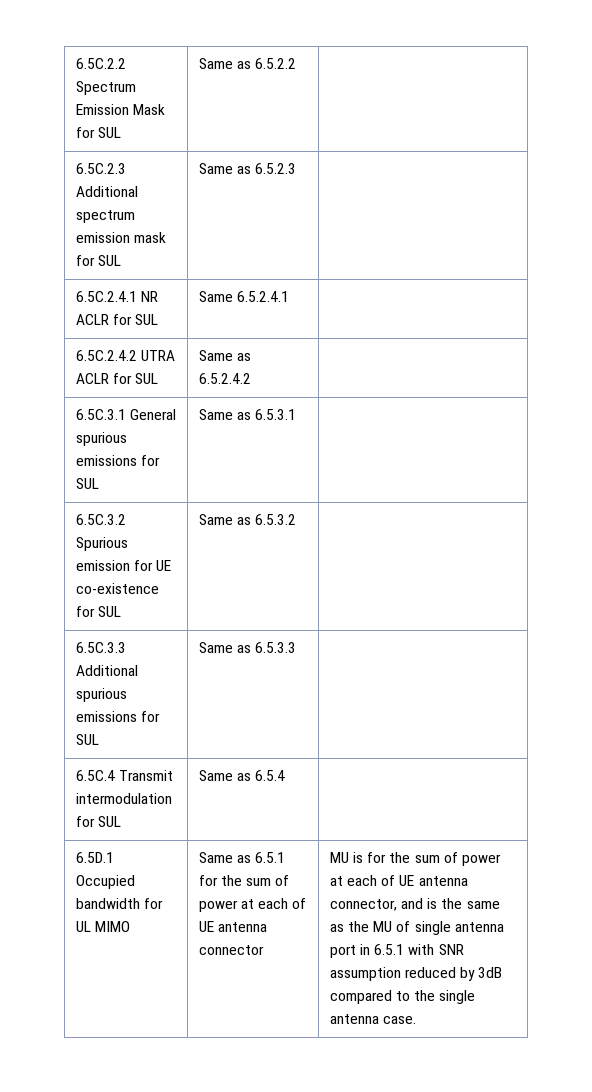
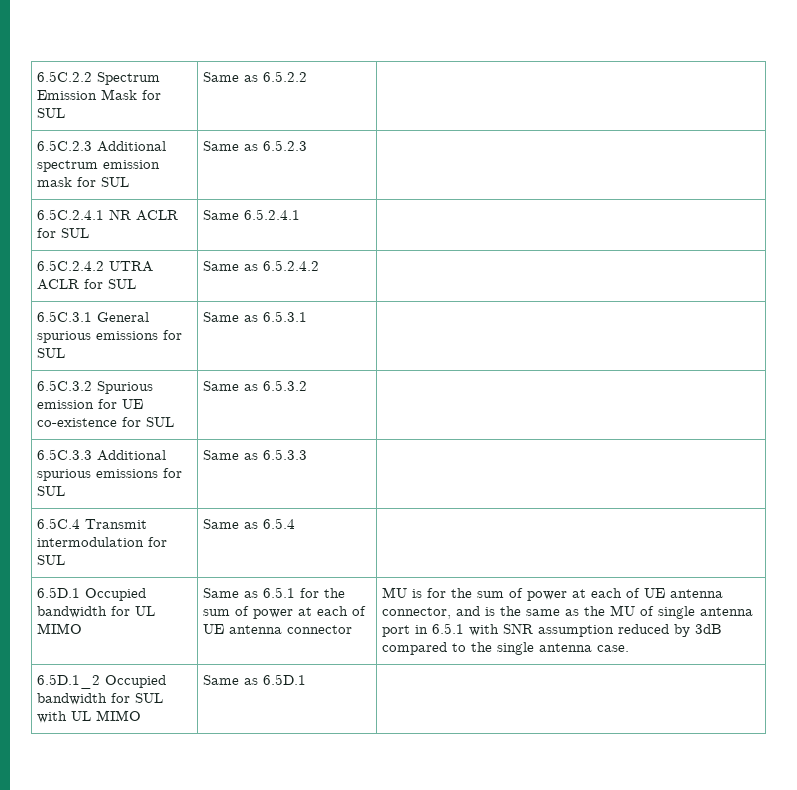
(417, 1020) none -> [37,674,167,689] [37,693,164,705] [37,710,142,723] [203,674,307,685] // 6.5D.1_2 Occupied bandwidth for SUL with UL MIMO | Same as 6.5D.1 |

